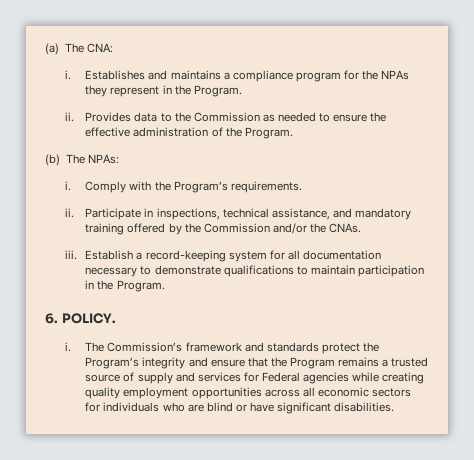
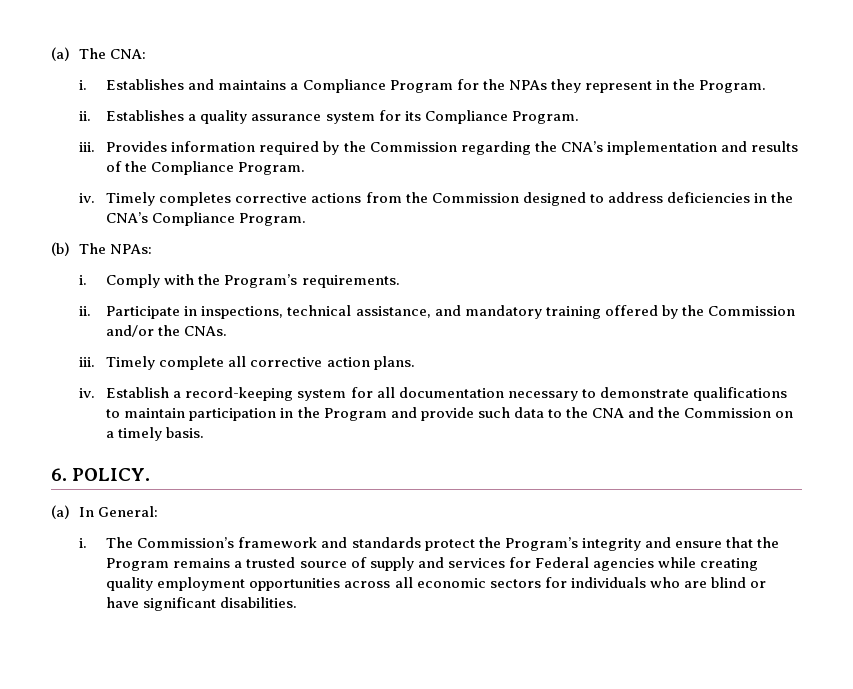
[232,70,341,82] compliance program -> [302,79,453,93] Compliance Program
[85,112,387,122] [85,127,242,137] Provides data to the Commission as needed to ensure the effective administration of the -> [106,110,579,124] [78,141,798,155] [106,161,306,175] [78,192,793,206] [106,212,236,226] Establishes a quality assurance system for its Compliance Program. // iii. Provides information required by the Commission regarding the CNA’s implementation and results of the Compliance Program. // iv. Timely completes corrective actions from the Commission designed to address deficiencies in the CNA’s Compliance
(78, 255) none -> [106,356,415,370] [78,388,95,398] Timely complete all corrective action plans. // iv.
[116,280,165,292] Program. -> [323,407,794,421] [106,427,205,441] Program and provide such data to the CNA and the Commission on a timely basis.
(116, 318) none -> [51,505,158,519] // (a) In General:

